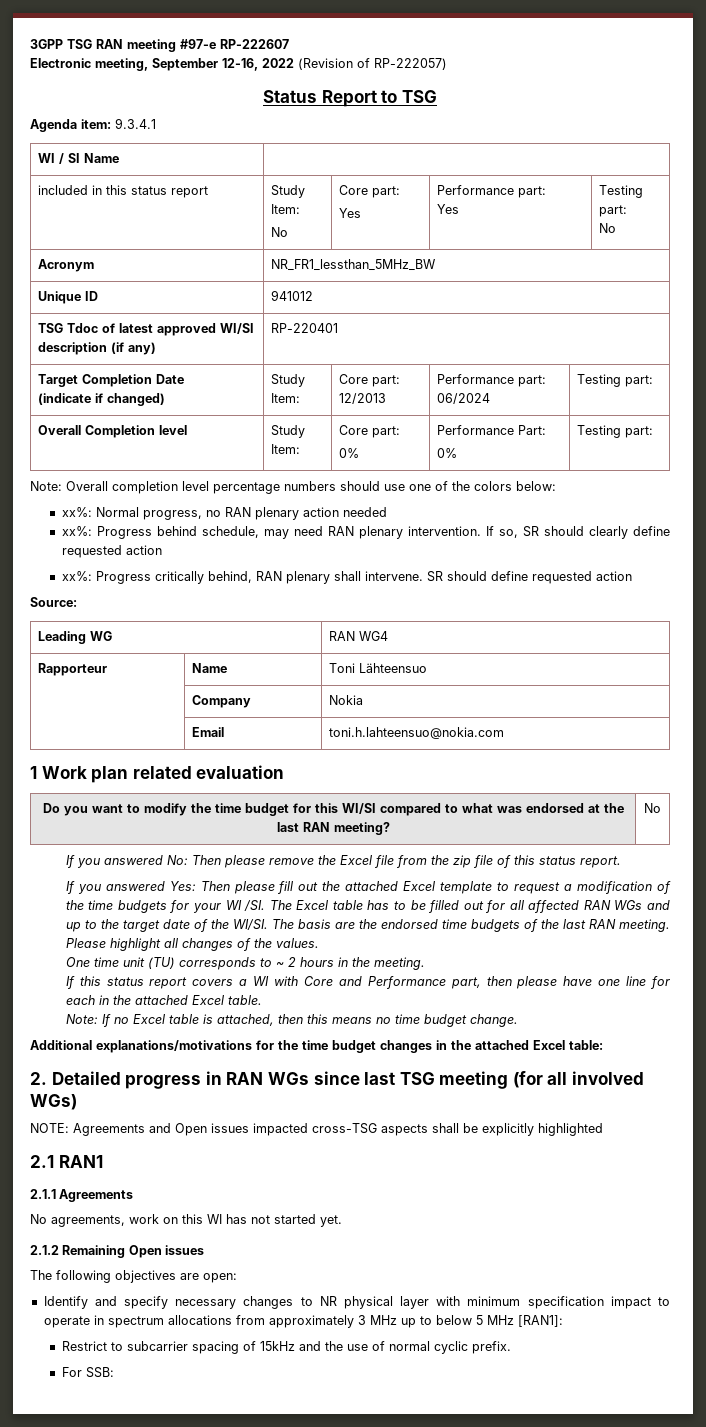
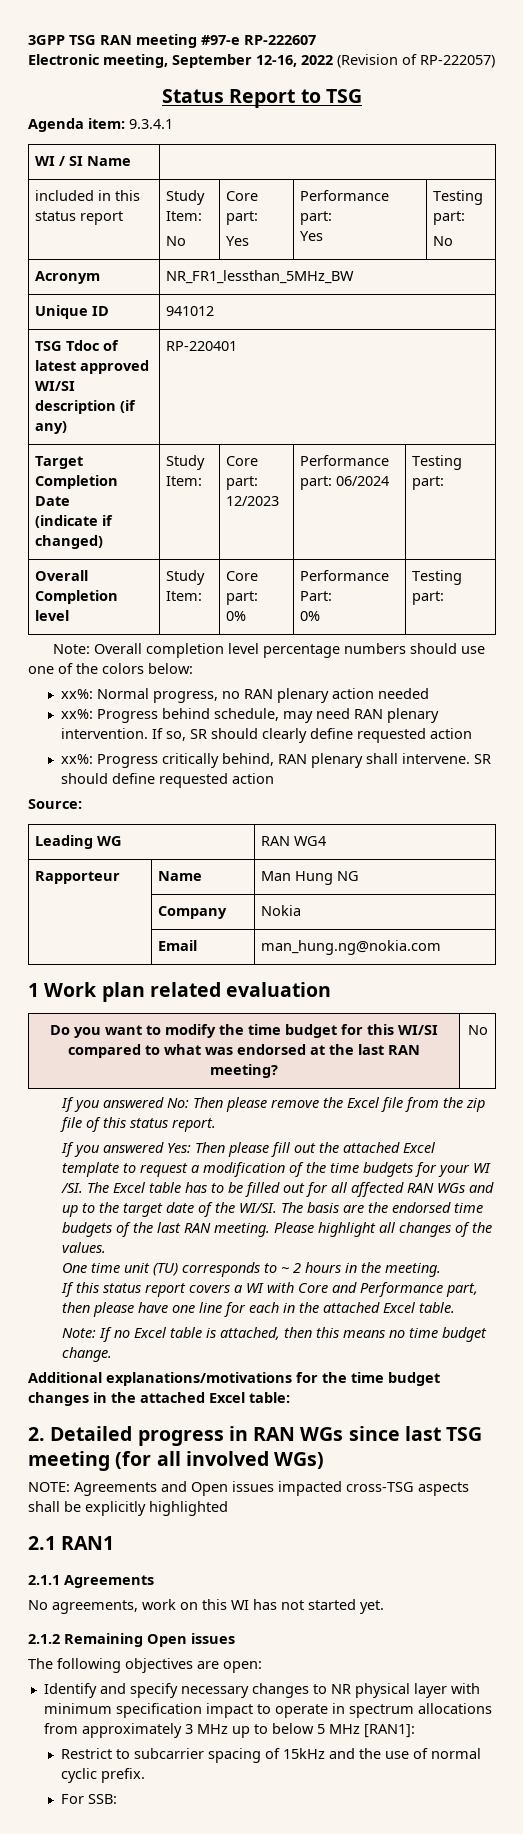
[338,393,386,404] 12/2013 -> [226,496,280,506] 12/2023
[328,663,427,673] Toni Lähteensuo -> [261,871,360,885] Man Hung NG
[328,727,504,739] toni.h.lahteensuo@nokia.com -> [261,940,442,955] man_hung.ng@nokia.com

